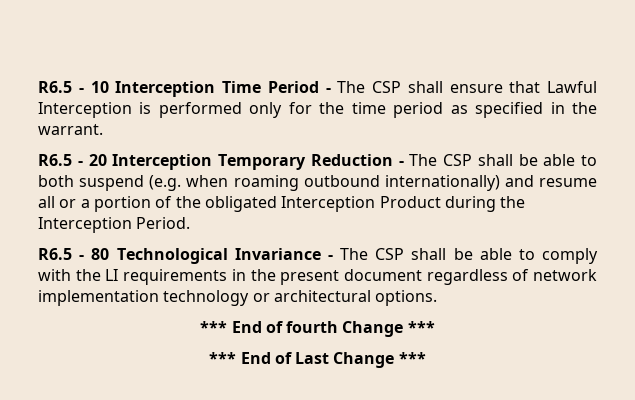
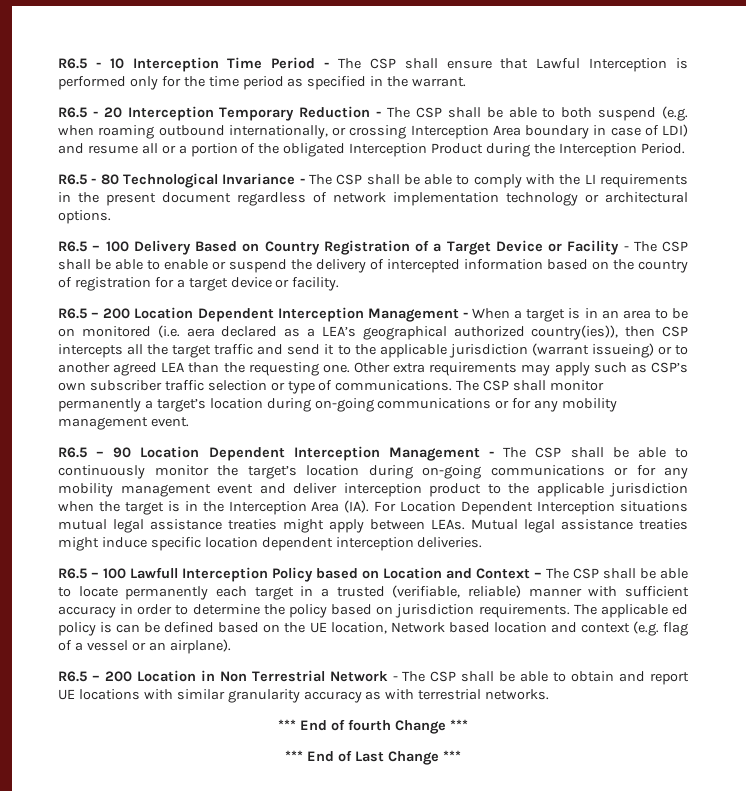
[384,175,500,191] internationally) -> [228,124,688,139] internationally, or crossing Interception Area boundary in case of LDI)
(438, 298) none -> [58,240,688,255] [58,259,688,273] [58,277,340,291] [58,307,688,322] [58,325,688,340] [58,343,689,358] [58,362,688,376] [58,380,605,394] [58,398,618,412] [58,417,189,430] [58,446,688,461] [58,465,688,479] [58,483,688,497] [58,500,688,515] [58,519,688,533] [58,537,483,551] [58,567,688,582] [58,585,689,600] [58,604,688,618] [58,621,688,636] [58,639,231,654] [58,670,690,685] [58,689,550,703] // R6.5 – 100 Delivery Based on Country Registration of a Target Device or Facility - The CSP shall be able to enable or suspend the delivery of intercepted information based on the country of registration for a target device or facility. // R6.5 – 200 Location Dependent Interception Management - When a target is in an area to be on monitored (i.e. aera declared as a LEA’s geographical authorized country(ies)), then CSP intercepts all the target traffic and send it to the applicable jurisdiction (warrant issueing) or to another agreed LEA than the requesting one. Other extra requirements may apply such as CSP’s own subscriber traffic selection or type of communications. The CSP shall monitor permanently a target’s location during on-going communications or for any mobility management event. // R6.5 – 90 Location Dependent Interception Management - The CSP shall be able to continuously monitor the target’s location during on-going communications or for any mobility management event and deliver interception product to the applicable jurisdiction when the target is in the Interception Area (IA). For Location Dependent Interception situations mutual legal assistance treaties might apply between LEAs. Mutual legal assistance treaties might induce specific location dependent interception deliveries. // R6.5 – 100 Lawfull Interception Policy based on Location and Context – The CSP shall be able to locate permanently each target in a trusted (verifiable, reliable) manner with sufficient accuracy in order to determine the policy based on jurisdiction requirements. The applicable ed policy is can be defined based on the UE location, Network based location and context (e.g. flag of a vessel or an airplane). // R6.5 – 200 Location in Non Terrestrial Network - The CSP shall be able to obtain and report UE locations with similar granularity accuracy as with terrestrial networks.

